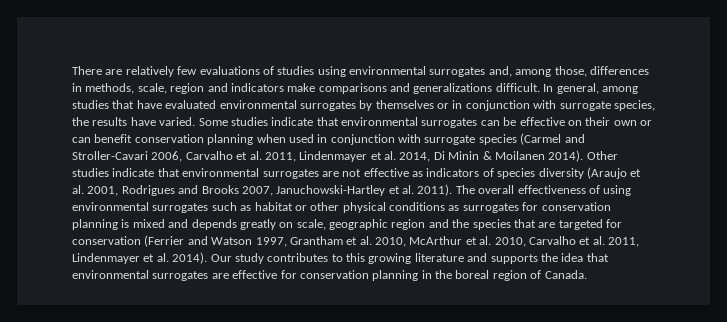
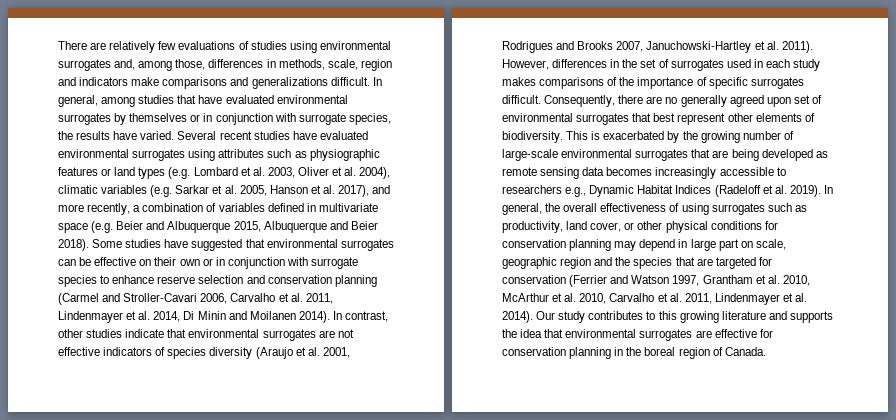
[198,117,314,126] Some studies indicate -> [177,131,368,140] [58,149,380,161] [58,167,391,179] [58,185,391,197] [58,203,378,215] [58,221,378,233] [58,239,243,251] Several recent studies have evaluated environmental surrogates using attributes such as physiographic features or land types (e.g. Lombard et al. 2003, Oliver et al. 2004), climatic variables (e.g. Sarkar et al. 2005, Hanson et al. 2017), and more recently, a combination of variables defined in multivariate space (e.g. Beier and Albuquerque 2015, Albuquerque and Beier 2018). Some studies have suggested
[72,134,314,145] can benefit conservation planning when used -> (213, 262) none
(517, 139) none -> [100,275,377,287] to enhance reserve selection and conservation planning
[482,151,492,160] & -> [228,311,247,320] and
[586,151,618,160] Other -> [332,311,389,322] [58,329,83,338] In contrast, other
[412,171,423,177] as -> (100, 351) none
[455,185,475,194] The -> [502,59,821,71] [502,77,804,89] [502,95,822,107] [502,113,815,125] [502,131,794,143] [502,149,828,161] [502,167,786,179] [502,185,833,197] [502,203,561,215] However, differences in the set of surrogates used in each study makes comparisons of the importance of specific surrogates difficult. Consequently, there are no generally agreed upon set of environmental surrogates that best represent other elements of biodiversity. This is exacerbated by the growing number of large-scale environmental surrogates that are being developed as remote sensing data becomes increasingly accessible to researchers e.g., Dynamic Habitat Indices (Radeloff et al. 2019). In general, the
[72,202,149,211] environmental -> (709, 209) none
[254,202,293,211] habitat -> [502,221,622,233] productivity, land cover,
[448,202,611,213] [72,219,276,230] as surrogates for conservation planning is mixed and depends greatly -> [764,221,778,230] [502,239,739,251] for conservation planning may depend in large part

